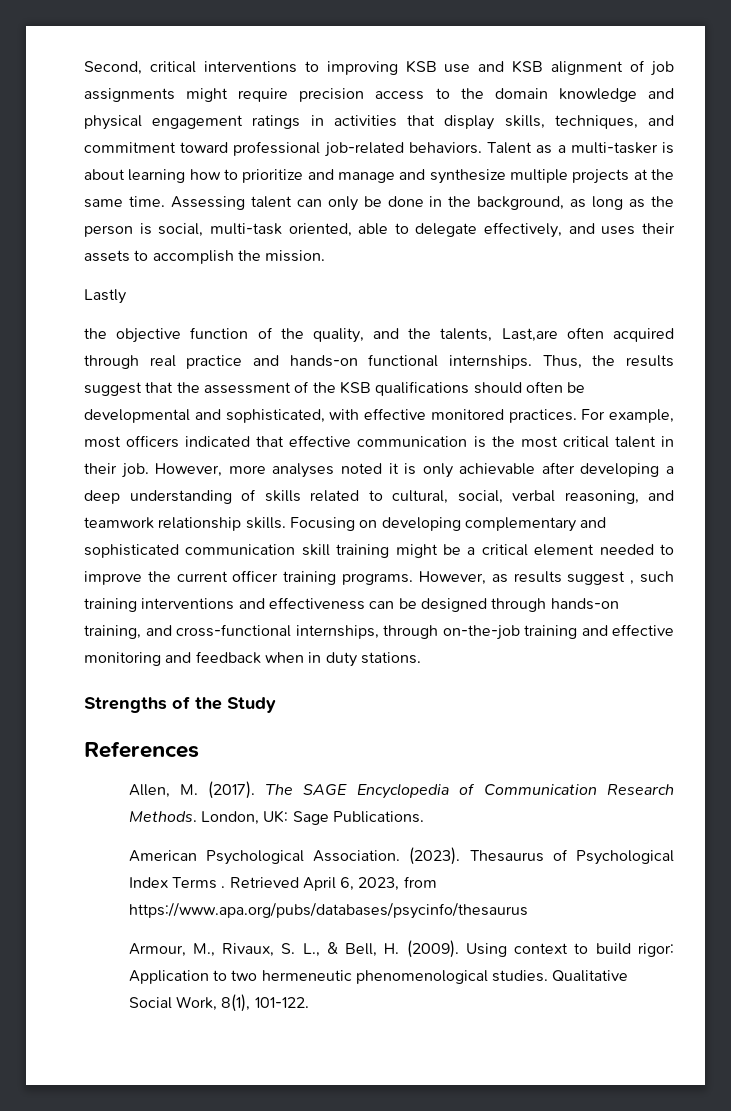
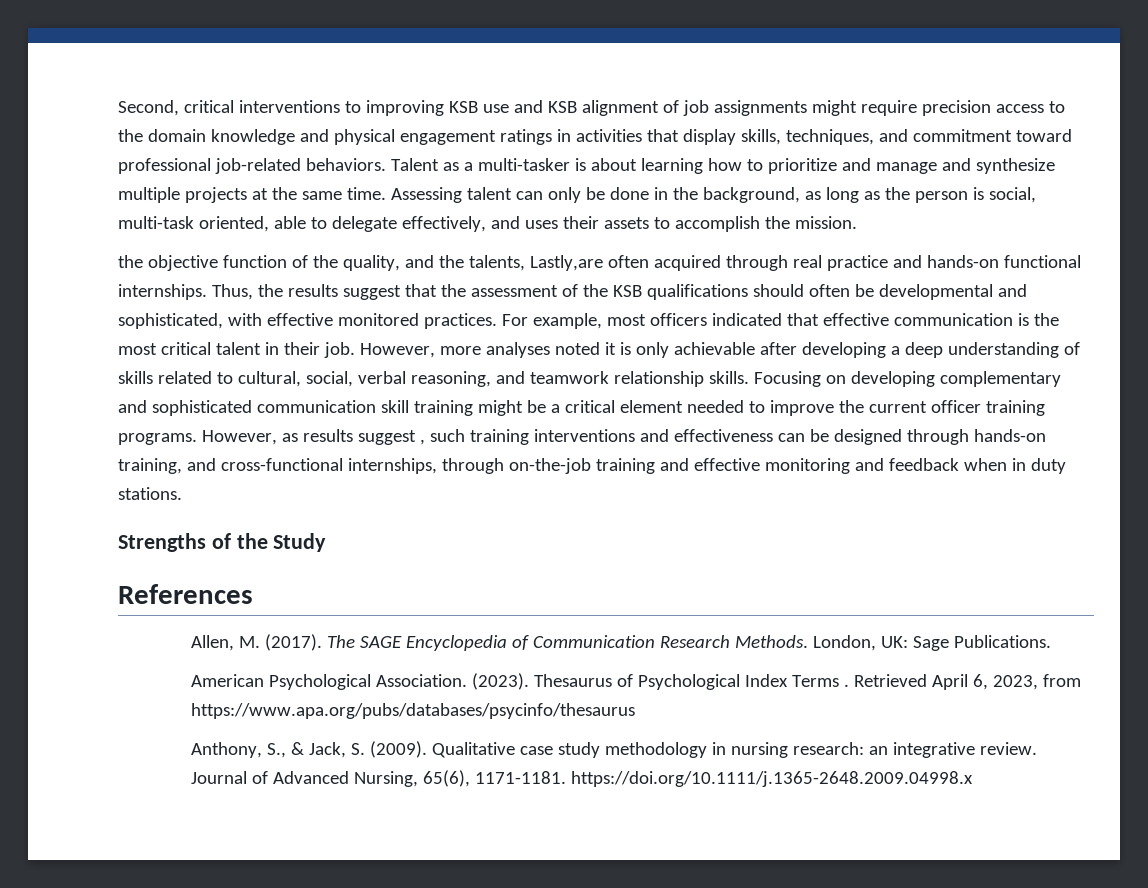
[84,289,126,304] // Lastly -> (857, 222) none
[501,328,558,342] Last,are -> [529,255,603,271] Lastly,are
[128,940,675,958] [128,970,629,984] [128,994,309,1012] Armour, M., Rivaux, S. L., & Bell, H. (2009). Using context to build rigor: Application to two hermeneutic phenomenological studies. Qualitative Social Work, 8(1), 101-122. -> [191,741,1038,758] [191,770,974,787] Anthony, S., & Jack, S. (2009). Qualitative case study methodology in nursing research: an integrative review. Journal of Advanced Nursing, 65(6), 1171-1181. https://doi.org/10.1111/j.1365-2648.2009.04998.x

